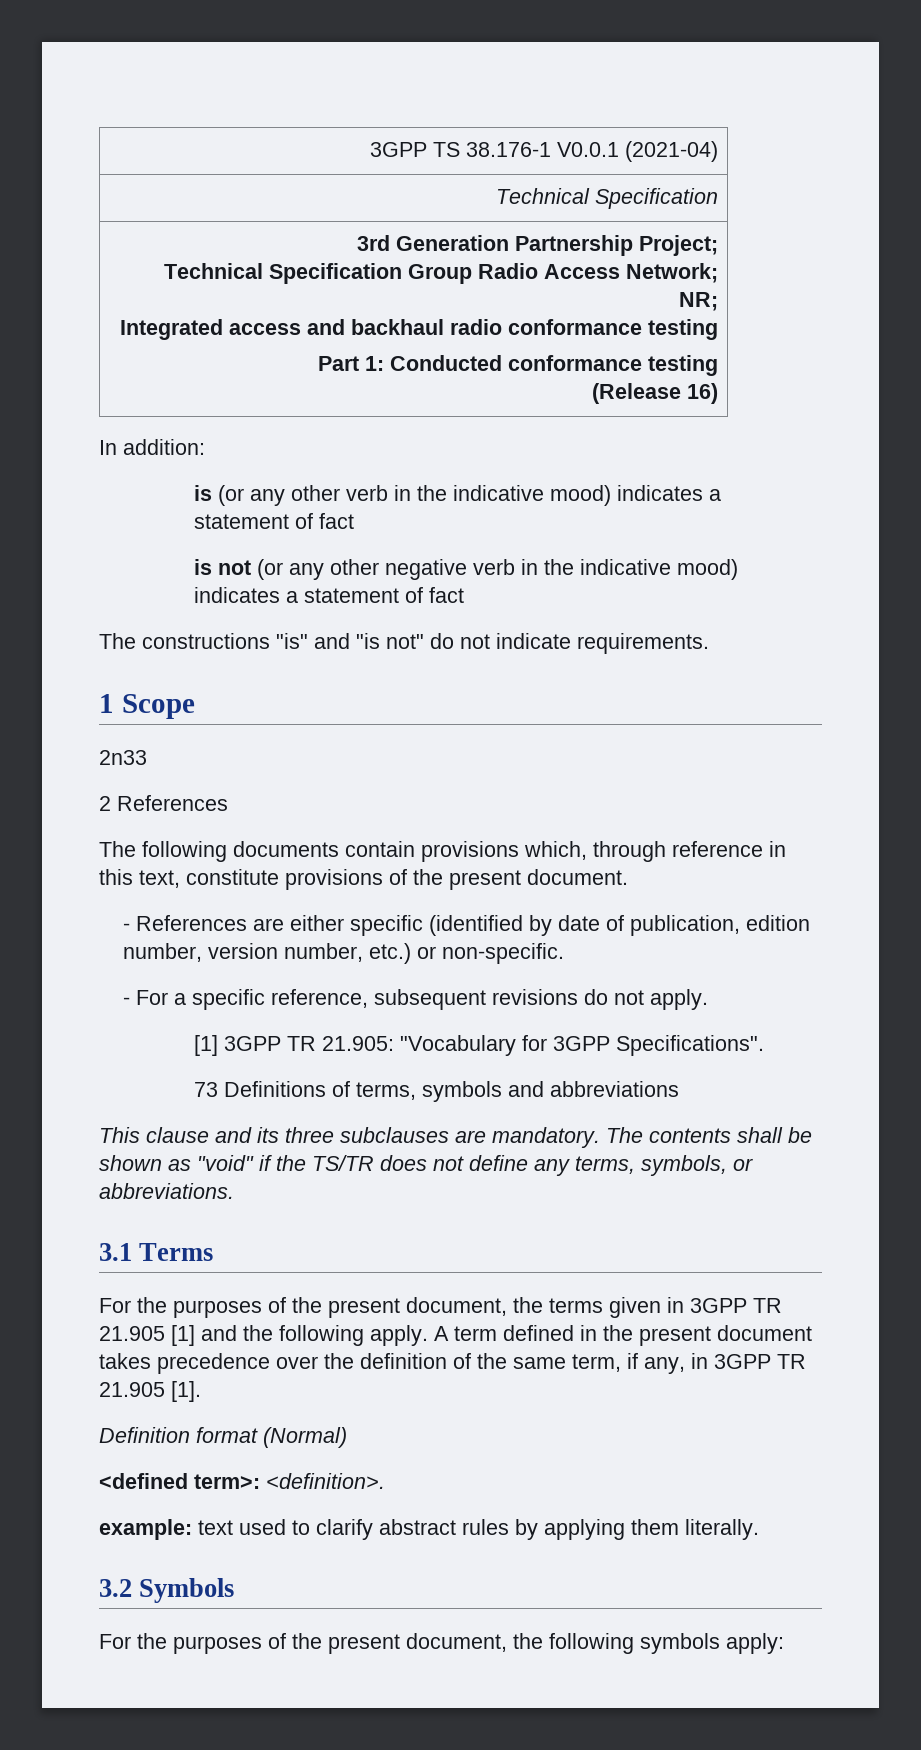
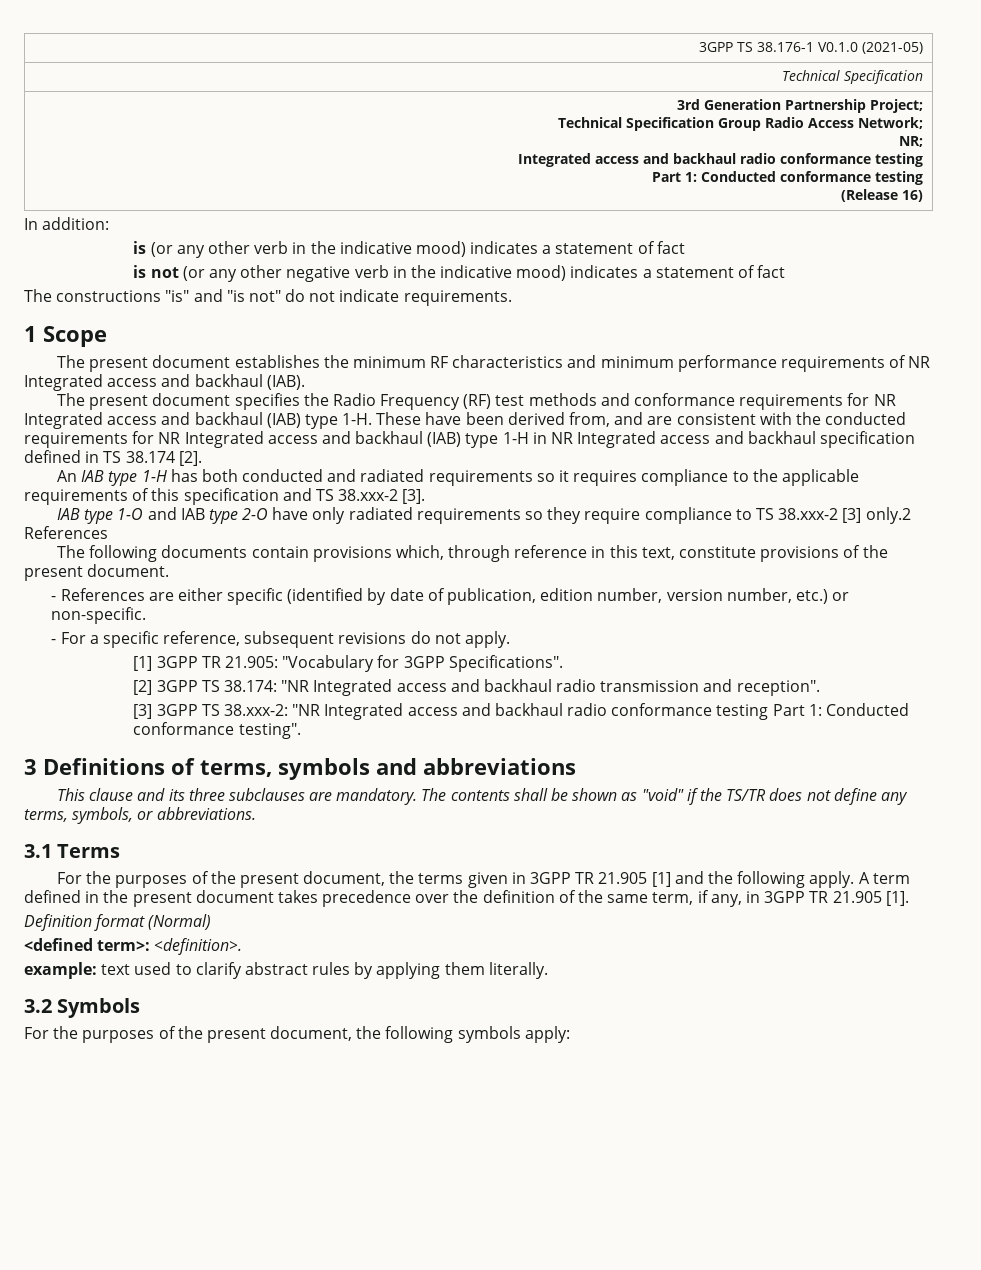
[556,141,718,162] V0.0.1 (2021-04) -> [818,42,924,54] V0.1.0 (2021-05)
[99,750,147,765] [99,796,111,811] 2n33 // 2 -> [56,355,931,372] [24,374,305,391] [56,393,896,410] [24,412,907,429] [24,431,915,448] [24,450,202,466] [56,469,859,486] [24,488,426,505] [56,507,911,524] The present document establishes the minimum RF characteristics and minimum performance requirements of NR Integrated access and backhaul (IAB). // The present document specifies the Radio Frequency (RF) test methods and conformance requirements for NR Integrated access and backhaul (IAB) type 1-H. These have been derived from, and are consistent with the conducted requirements for NR Integrated access and backhaul (IAB) type 1-H in NR Integrated access and backhaul specification defined in TS 38.174 [2]. // An IAB type 1-H has both conducted and radiated requirements so it requires compliance to the applicable requirements of this specification and TS 38.xxx-2 [3]. // IAB type 1-O and IAB type 2-O have only radiated requirements so they require compliance to TS 38.xxx-2 [3] only.2
[194,1082,219,1097] 73 -> [133,679,820,696] [133,703,910,720] [133,722,301,739] [24,759,37,775] [2] 3GPP TS 38.174: "NR Integrated access and backhaul radio transmission and reception". // [3] 3GPP TS 38.xxx-2: "NR Integrated access and backhaul radio conformance testing Part 1: Conducted conformance testing". // 3

